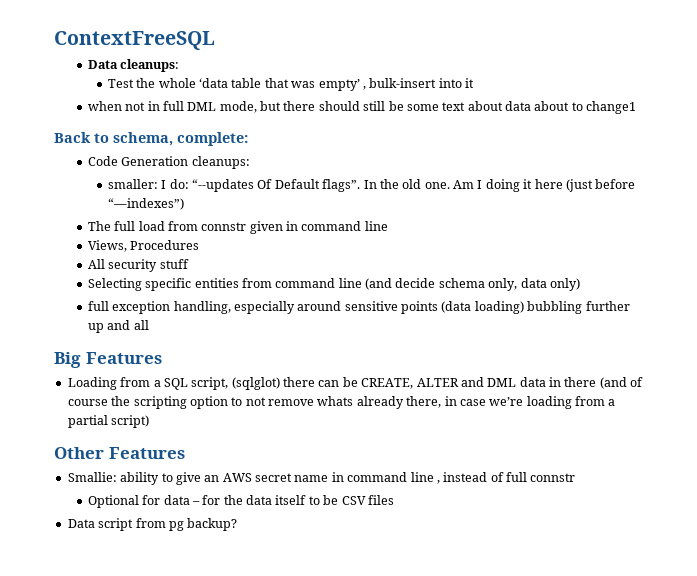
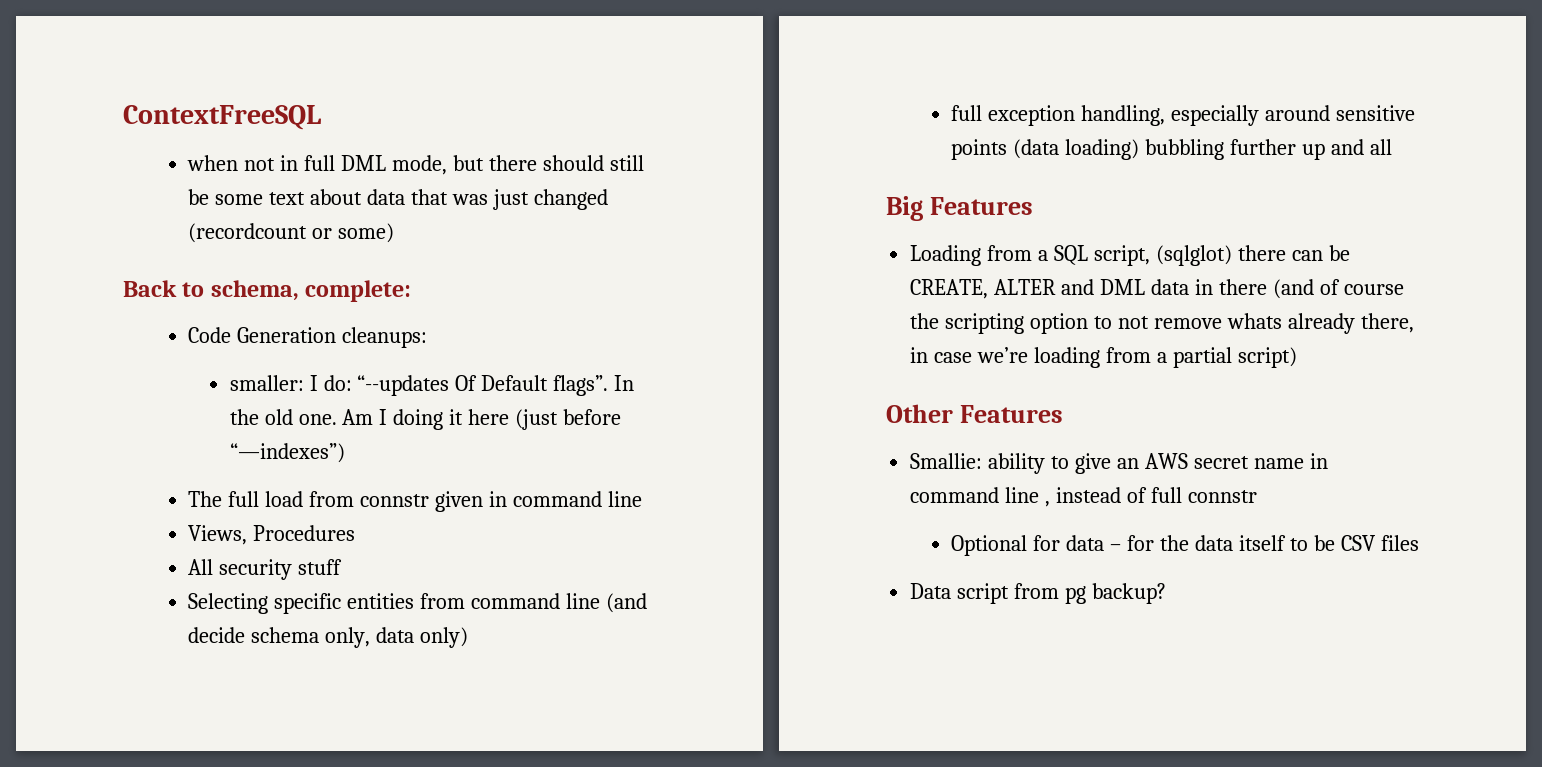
[87,59,180,72] [107,78,475,91] // Data cleanups: // Test the whole ‘data table that was empty’ , bulk-insert into it -> (321, 117) none
[534,101,637,114] about to change1 -> [411,189,608,210] [188,223,395,243] that was just changed (recordcount or some)

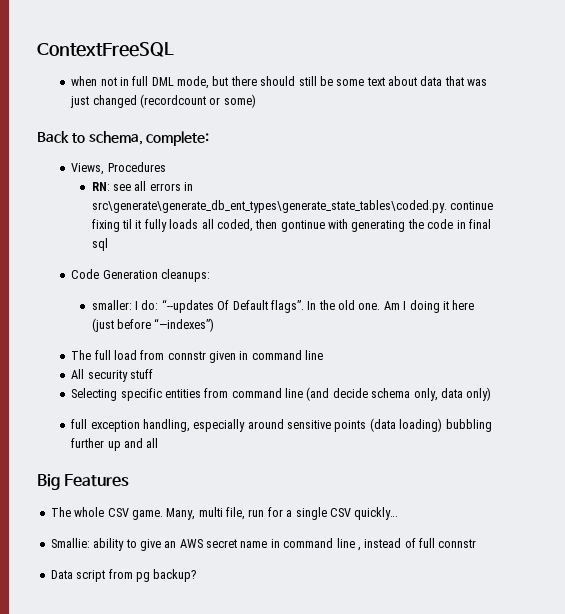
(412, 291) none -> [71,162,166,175] [91,181,194,191] [91,200,494,213] [91,219,491,232] [91,238,108,251] // Views, Procedures // RN: see all errors in src\generate\generate_db_ent_types\generate_state_tables\coded.py. continue fixing til it fully loads all coded, then gontinue with generating the code in final sql
[188,525,356,545] // Views, Procedures -> (324, 355) none
[910,245,1350,266] [910,279,1404,299] [910,313,1414,334] [910,347,1297,368] [886,404,1063,423] Loading from a SQL script, (sqlglot) there can be CREATE, ALTER and DML data in there (and of course the scripting option to not remove whats already there, in case we’re loading from a partial script) // Other Features -> [50,507,399,520] The whole CSV game. Many, multi file, run for a single CSV quickly…
[951,535,1419,556] // Optional for data – for the data itself to be CSV files -> (477, 543) none

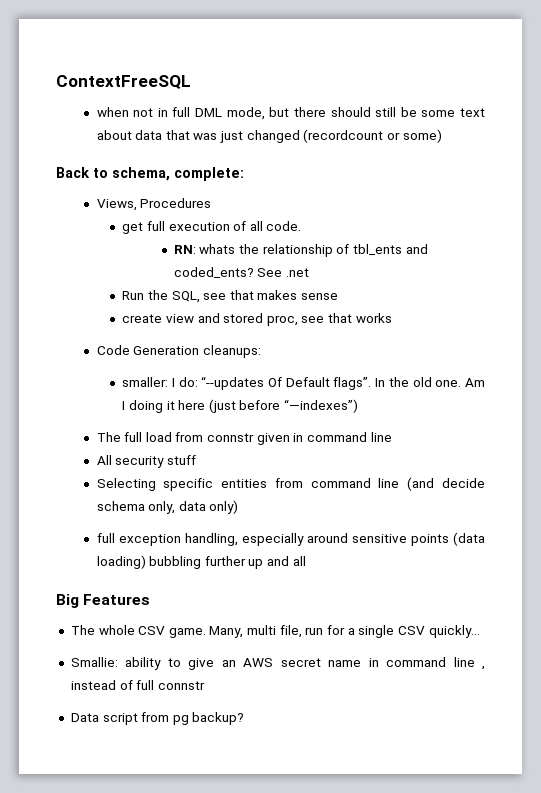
[91,181,194,191] [91,200,494,213] [91,219,491,232] [91,238,108,251] RN: see all errors in src\generate\generate_db_ent_types\generate_state_tables\coded.py. continue fixing til it fully loads all coded, then gontinue with generating the code in final sql -> [122,221,302,234] [173,244,428,257] [173,267,309,278] [122,290,339,303] [122,313,392,326] get full execution of all code. // RN: whats the relationship of tbl_ents and coded_ents? See .net // Run the SQL, see that makes sense // create view and stored proc, see that works

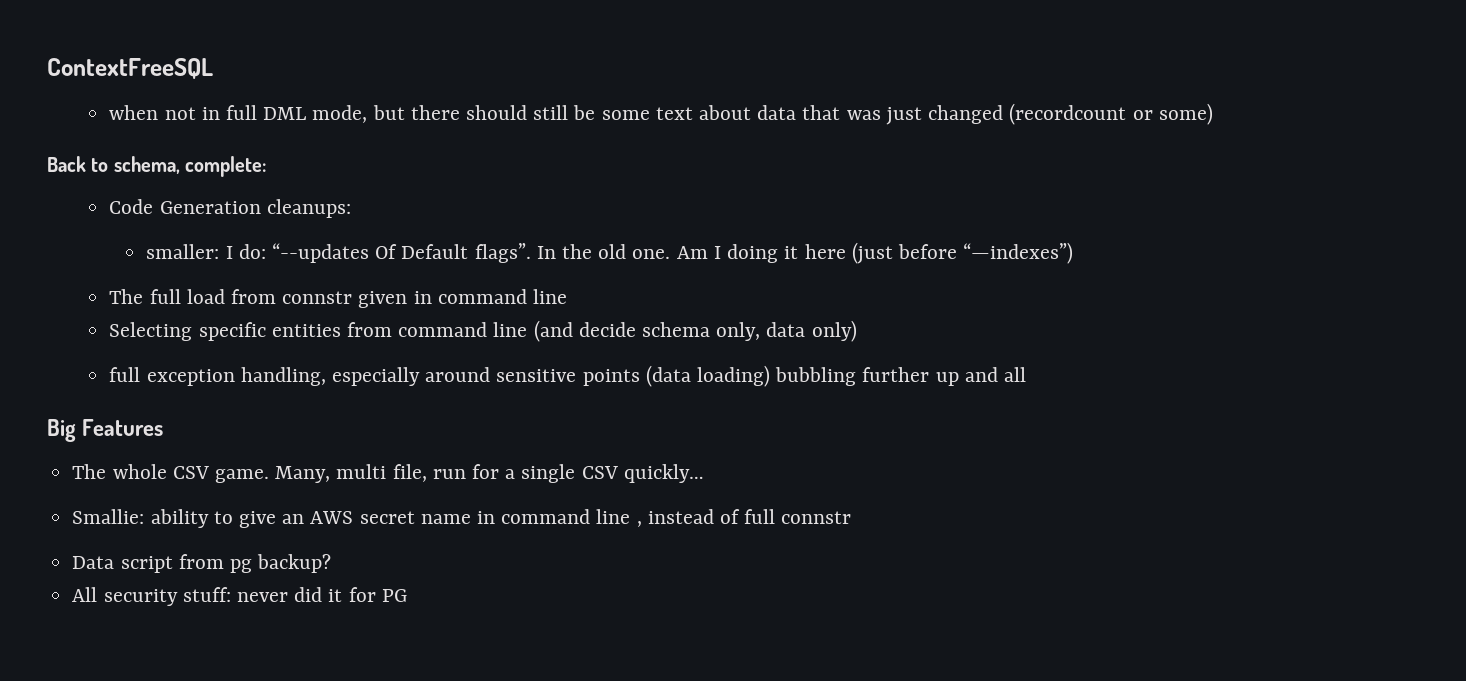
[96,198,212,211] [122,221,302,234] [173,244,428,257] [173,267,309,278] [122,290,339,303] [122,313,392,326] // Views, Procedures // get full execution of all code. // RN: whats the relationship of tbl_ents and coded_ents? See .net // Run the SQL, see that makes sense // create view and stored proc, see that works -> (267, 166) none
[96,455,196,468] // All security stuff -> (568, 296) none
(245, 718) none -> [72,587,407,606] // All security stuff: never did it for PG

